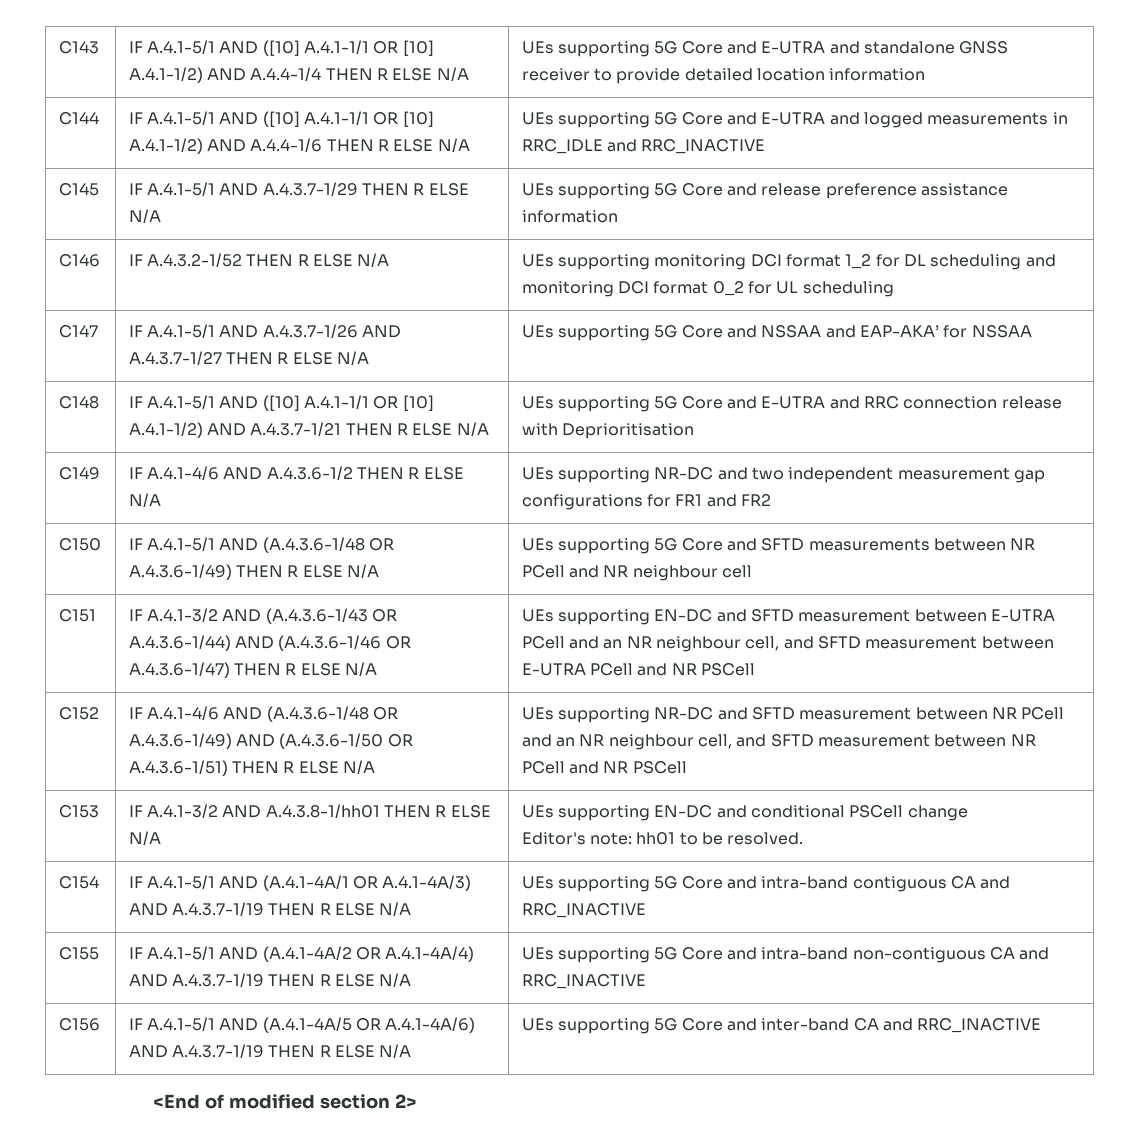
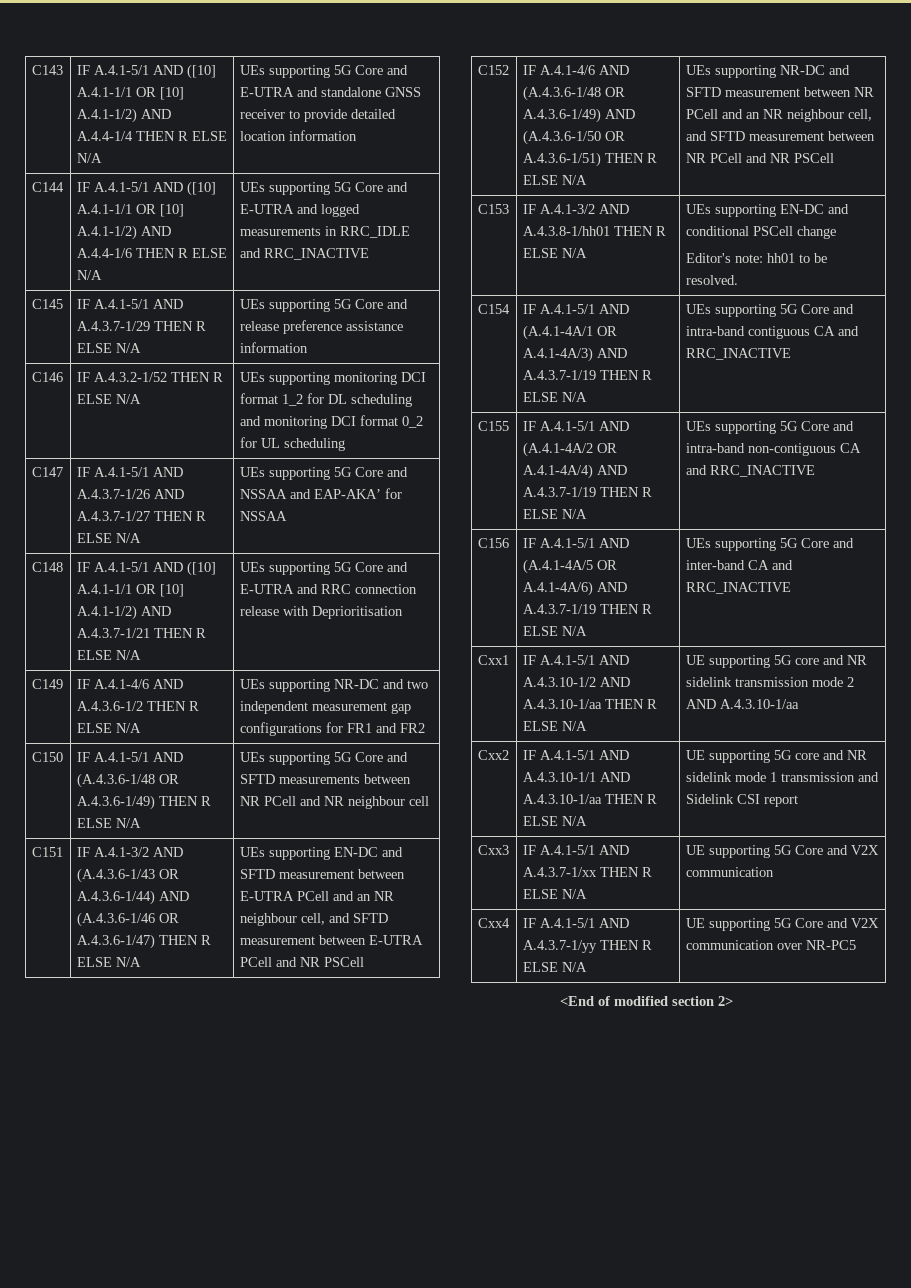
(1042, 1025) none -> [477,655,509,665] [522,655,629,665] [522,677,630,687] [522,699,657,709] [522,721,587,731] [685,655,867,668] [685,677,854,687] [685,699,799,709] [477,750,509,760] [522,750,629,760] [522,772,630,782] [522,794,657,804] [522,816,587,826] [685,750,867,763] [685,772,879,782] [685,794,798,807] [477,845,509,855] [522,845,629,855] [522,867,652,877] [522,889,587,899] [685,845,879,858] [685,867,774,877] [477,918,510,928] [522,918,629,928] [522,940,652,953] [522,962,587,972] [685,918,879,931] [685,940,856,950] // Cxx1 | IF A.4.1-5/1 AND A.4.3.10-1/2 AND A.4.3.10-1/aa THEN R ELSE N/A | UE supporting 5G core and NR sidelink transmission mode 2 AND A.4.3.10-1/aa // Cxx2 | IF A.4.1-5/1 AND A.4.3.10-1/1 AND A.4.3.10-1/aa THEN R ELSE N/A | UE supporting 5G core and NR sidelink mode 1 transmission and Sidelink CSI report // Cxx3 | IF A.4.1-5/1 AND A.4.3.7-1/xx THEN R ELSE N/A | UE supporting 5G Core and V2X communication // Cxx4 | IF A.4.1-5/1 AND A.4.3.7-1/yy THEN R ELSE N/A | UE supporting 5G Core and V2X communication over NR-PC5

